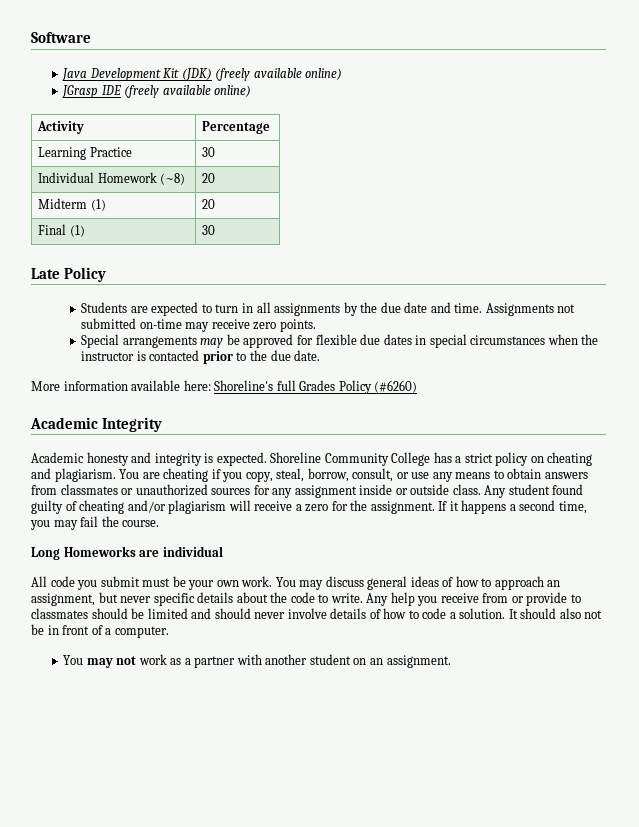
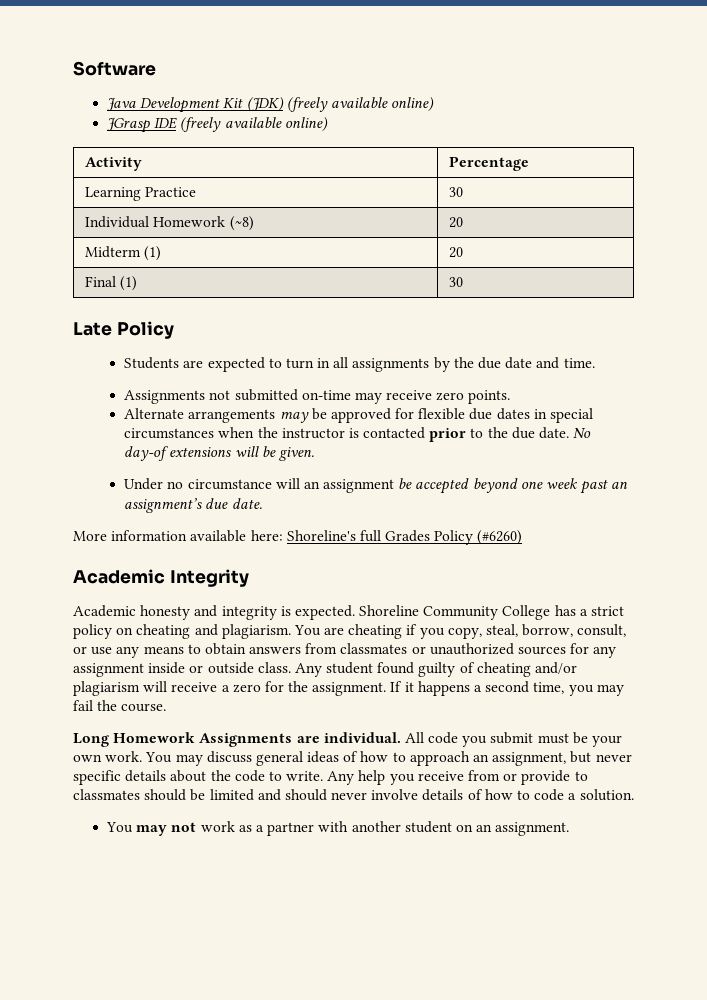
(483, 308) none -> (595, 363) //
[81,334,120,348] Special -> [124,408,185,419] Alternate
(321, 355) none -> [573,428,592,438] [124,446,314,461] [124,478,629,494] [124,498,262,513] No day-of extensions will be given. // Under no circumstance will an assignment be accepted beyond one week past an assignment’s due date.
[63,546,223,557] Homeworks are individual // -> [113,732,401,747] Homework Assignments are individual.
[508,608,603,619] [31,624,169,638] It should also not be in front of a computer. -> (634, 795) none

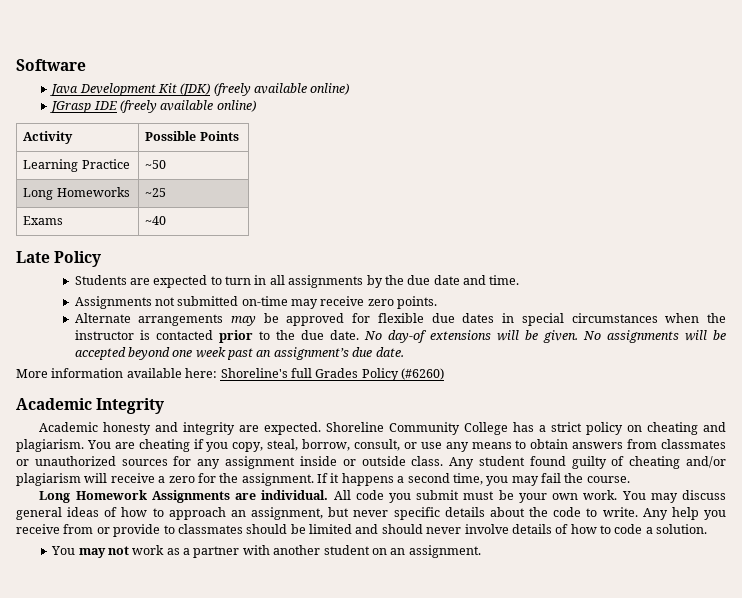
[449,156,530,171] Percentage -> [145,131,239,141] Possible Points
[449,187,464,197] [85,216,254,231] [449,217,464,228] [85,246,162,261] [449,247,464,258] [85,276,138,291] [449,277,464,287] 30 // Individual Homework (~8) | 20 // Midterm (1) | 20 // Final (1) | 30 -> [145,160,167,169] [23,187,130,200] [145,188,167,197] [23,216,64,225] [145,216,167,225] ~50 // Long Homeworks | ~25 // Exams | ~40
[124,478,395,493] // Under no circumstance will an assignment -> [582,330,707,343] No assignments will
[280,606,291,616] is -> [239,425,260,432] are

